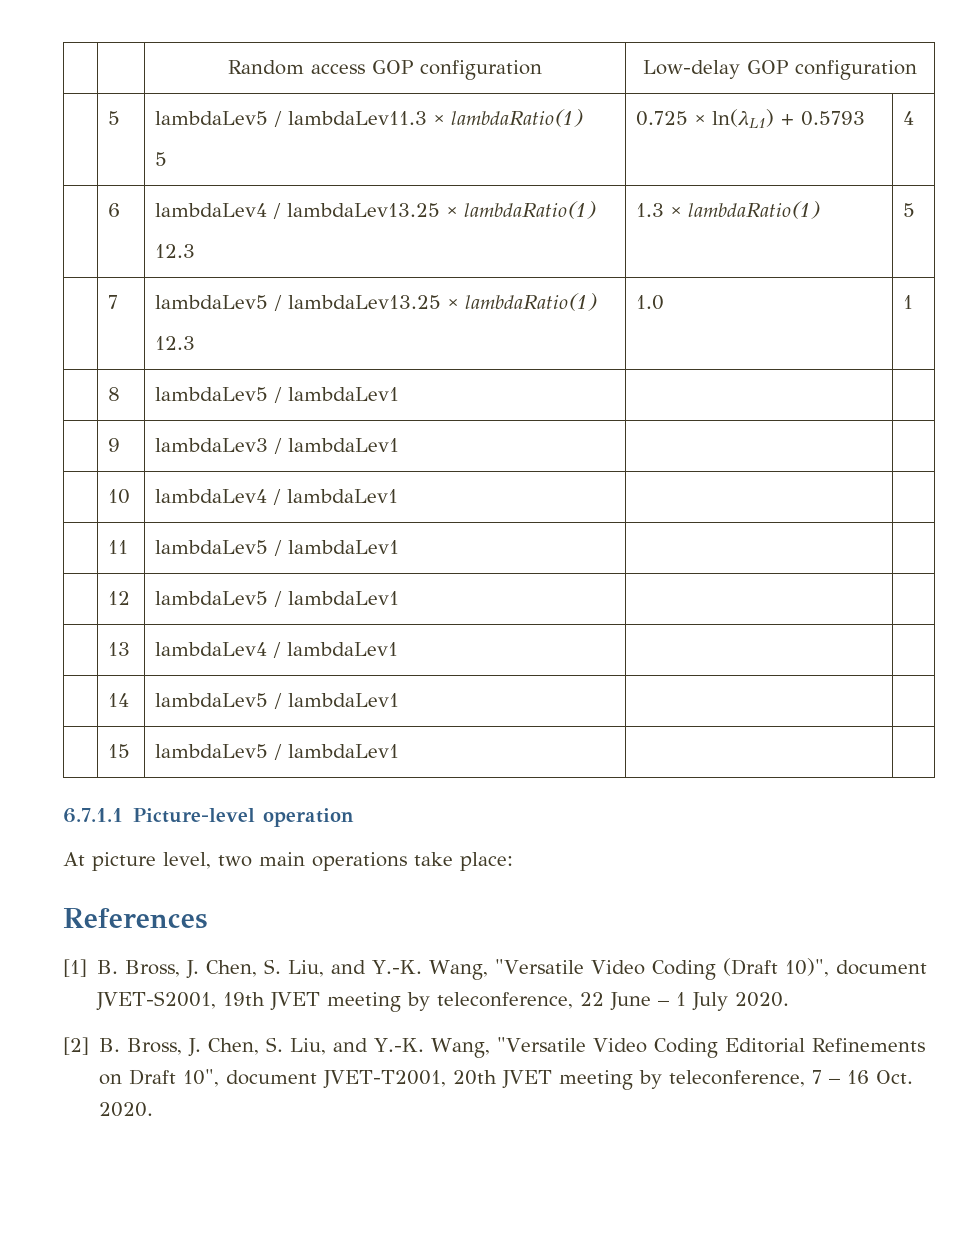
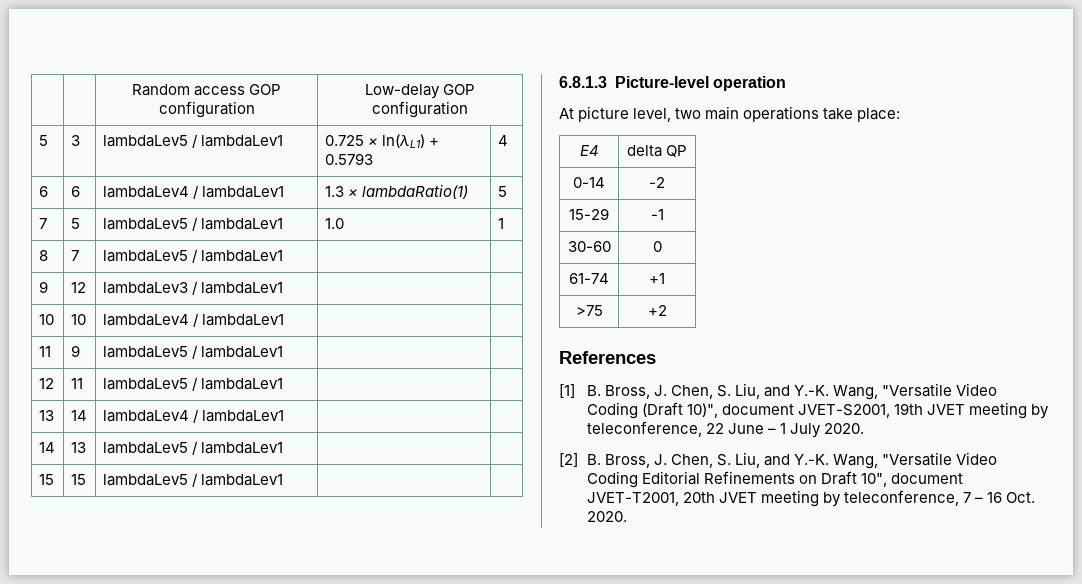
[108,111,121,125] [155,109,584,127] [155,152,168,166] | 5 | lambdaLev5 / lambdaLev11.3 × lambdaRatio(1) // 5 -> [38,135,48,146] [70,135,80,146] [102,134,283,148] 5 | 3 | lambdaLev5 / lambdaLev1
(915, 118) none -> [38,186,48,197] 6
[287,201,597,219] [155,244,196,258] lambdaLev13.25 × lambdaRatio(1) // 12.3 -> [201,186,284,198] lambdaLev1
[108,295,119,309] [155,293,598,311] [155,336,196,350] | 7 | lambdaLev5 / lambdaLev13.25 × lambdaRatio(1) // 12.3 -> [38,218,47,229] [70,218,80,229] [102,217,283,231] 7 | 5 | lambdaLev5 / lambdaLev1
[108,387,121,401] [155,387,400,403] [108,438,121,452] | 8 | lambdaLev5 / lambdaLev1 | | // | 9 -> [38,250,48,261] [70,250,79,261] [102,249,283,263] [38,281,48,293] [70,282,86,293] 8 | 7 | lambdaLev5 / lambdaLev1 | | // 9 | 12
(400, 445) none -> [38,314,54,325] 10
[108,540,129,554] [155,540,400,556] [108,591,131,605] [155,591,400,607] [108,642,131,656] [155,642,399,658] [108,693,130,707] [155,693,400,709] | 11 | lambdaLev5 / lambdaLev1 | | // | 12 | lambdaLev5 / lambdaLev1 | | // | 13 | lambdaLev4 / lambdaLev1 | | // | 14 | lambdaLev5 / lambdaLev1 | | // -> [38,346,51,357] [70,345,80,357] [102,345,283,359] [38,378,54,389] [70,378,83,389] [102,377,283,391] [38,410,54,421] [70,410,87,421] [102,409,284,423] [38,442,55,453] [70,442,86,453] [102,441,283,455] [38,474,54,485] 11 | 9 | lambdaLev5 / lambdaLev1 | | // 12 | 11 | lambdaLev5 / lambdaLev1 | | // 13 | 14 | lambdaLev4 / lambdaLev1 | | // 14 | 13 | lambdaLev5 / lambdaLev1 | | // 15
[63,808,123,823] 6.7.1.1 -> [559,76,607,88] 6.8.1.3
(513, 861) none -> [579,145,599,156] [626,145,688,157] [573,177,605,188] [649,177,665,188] [569,208,609,220] [650,209,664,220] [567,241,611,252] [652,241,662,252] [569,273,609,284] [649,273,665,284] [575,305,603,316] [647,305,667,316] // E4 | delta QP // 0-14 | -2 // 15-29 | -1 // 30-60 | 0 // 61-74 | +1 // >75 | +2

